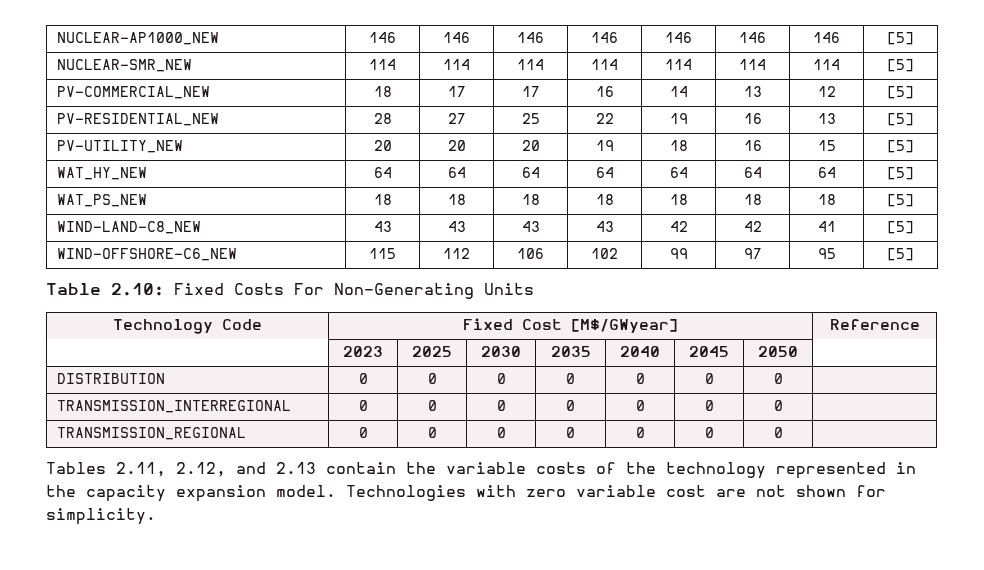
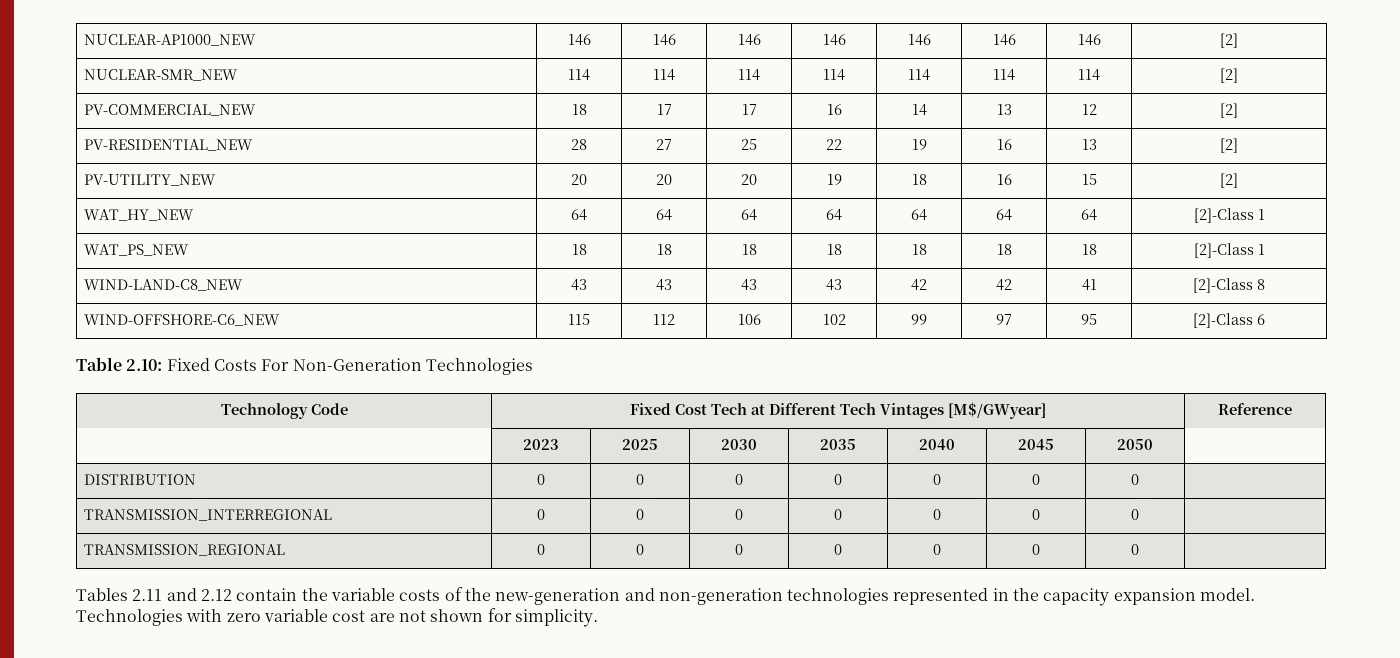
[887,32,914,45] [5] -> [1220,33,1238,48] [2]
[887,59,914,72] [5] -> [1220,68,1238,83] [2]
[887,86,914,99] [5] -> [1220,103,1238,118] [2]
[887,113,914,126] [5] -> [1220,138,1238,153] [2]
[887,140,914,153] [5] -> [1220,173,1238,188] [2]
[887,167,914,180] [5] -> [1193,208,1265,223] [2]-Class 1
[887,194,914,207] [5] -> [1193,243,1265,258] [2]-Class 1
[887,221,914,234] [5] -> [1193,278,1265,293] [2]-Class 8
[887,248,914,261] [5] -> [1193,313,1265,328] [2]-Class 6
[334,283,534,299] Non-Generating Units -> [292,358,533,375] Non-Generation Technologies
(562, 324) none -> [711,403,944,419] Tech at Different Tech Vintages
[116,462,316,477] 2.11, 2.12, and 2.13 -> [132,588,232,601] 2.11 and 2.12
[666,462,766,479] technology -> [495,588,890,605] new-generation and non-generation technologies

